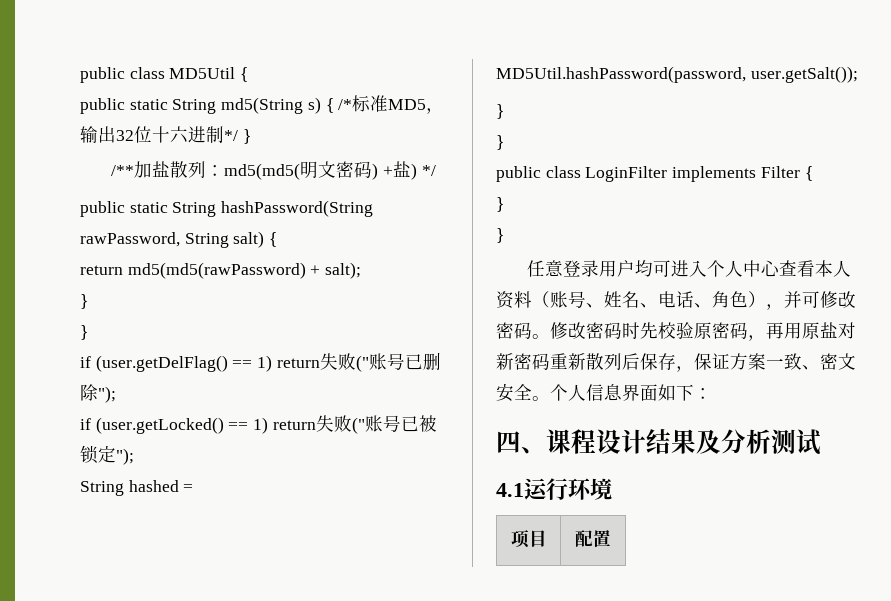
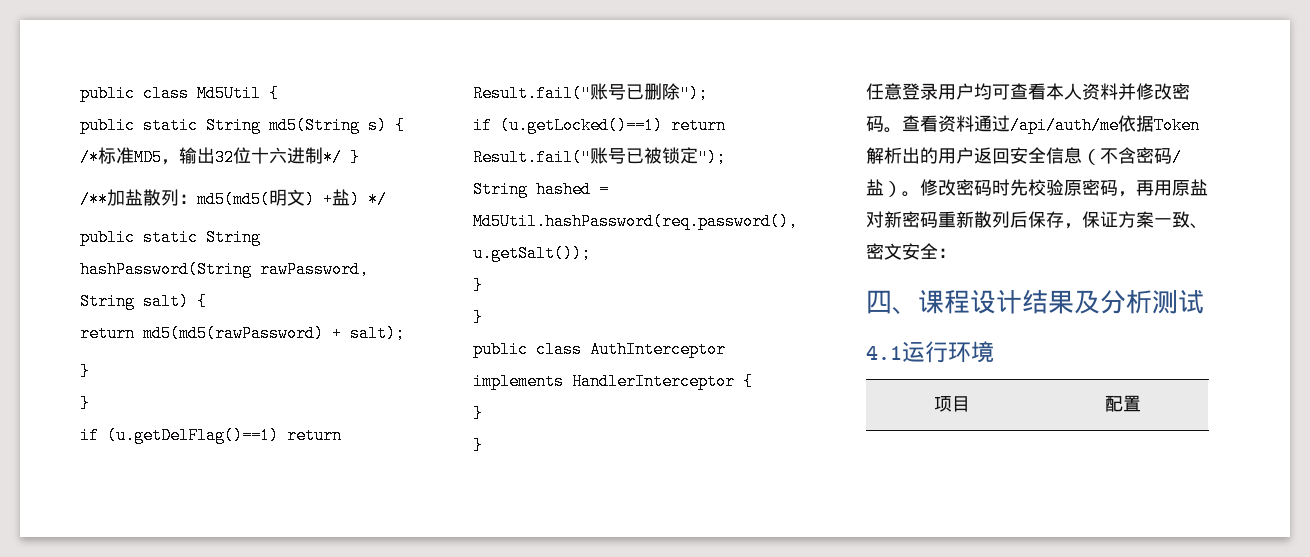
[80,67,236,83] public class MD5Util -> [80,85,261,102] public class Md5Util
[336,161,373,178] 密码 -> (305, 197) none
[95,353,369,372] (user.getDelFlag() == 1) return失败(" -> [107,427,342,444] [473,85,591,102] (u.getDelFlag()==1) return Result.fail("
[95,415,365,434] (user.getLocked() == 1) return失败(" -> [500,117,726,134] [473,149,591,166] (u.getLocked()==1) return Result.fail("
[496,66,858,83] MD5Util.hashPassword(password, user.getSalt()); -> [473,213,798,230] [473,245,591,262] Md5Util.hashPassword(req.password(), u.getSalt());
[585,166,800,182] LoginFilter implements Filter -> [590,341,726,358] [473,373,735,390] AuthInterceptor implements HandlerInterceptor
[671,260,852,277] [496,291,856,310] [496,322,532,339] 进入个人中心查看本人资料（账号、姓名、电话、角色），并可修改密码 -> [1010,83,1190,100] [866,115,1200,134] [866,147,1182,166] [866,179,902,197] 查看本人资料并修改密码。查看资料通过/api/auth/me依据Token解析出的用户返回安全信息（不含密码/盐）
[532,384,694,401] 。个人信息界面如下 -> (938, 251) none

